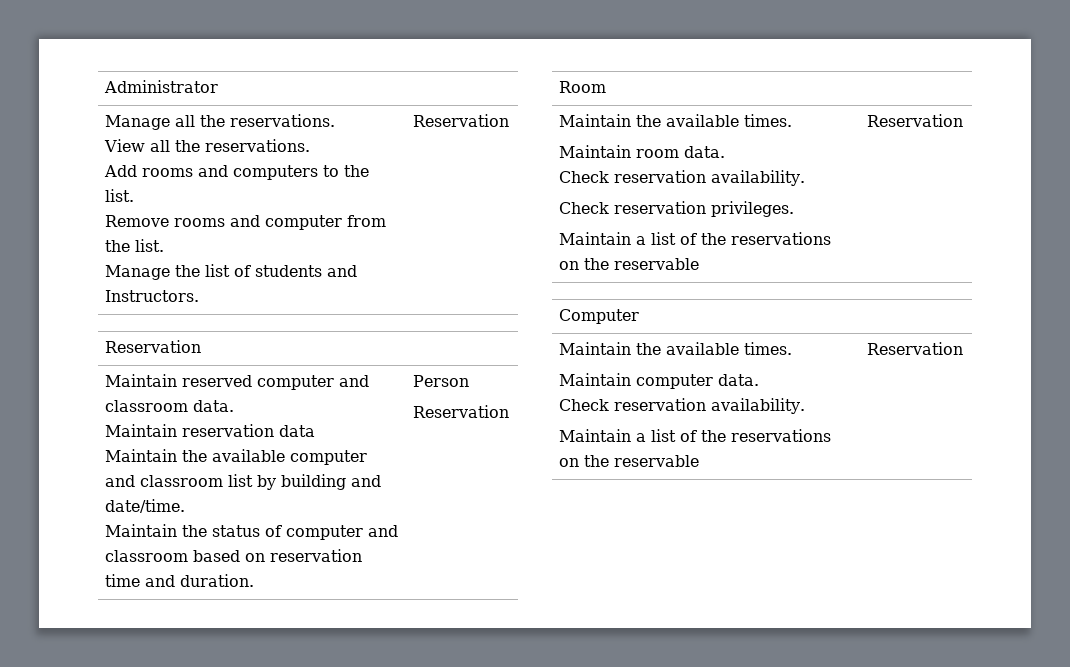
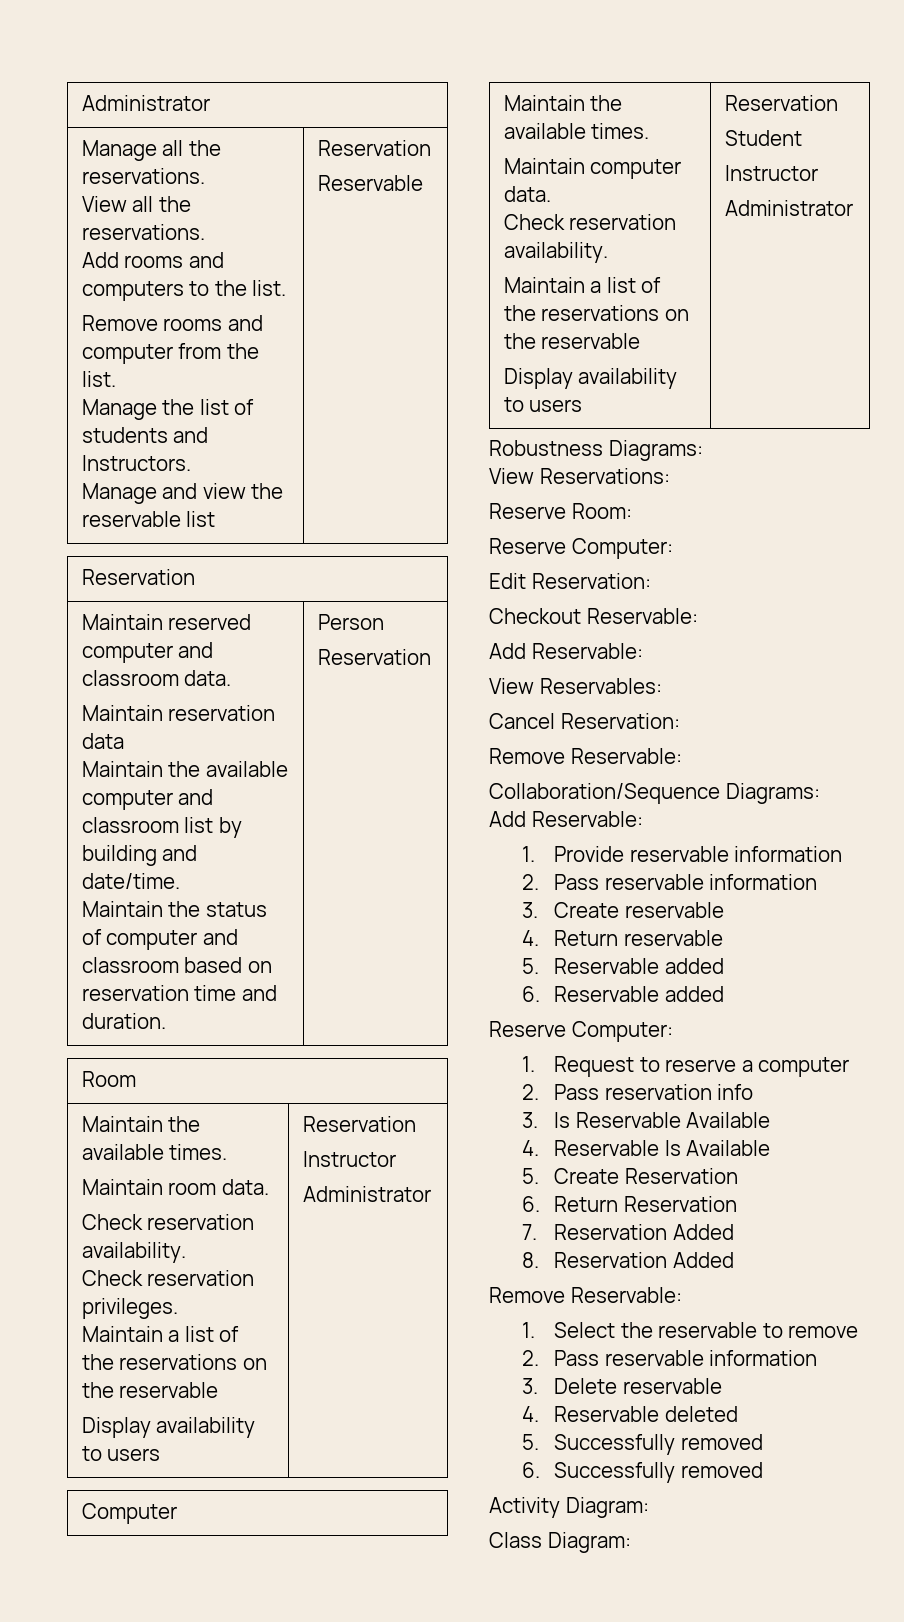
[412,114,509,127] | Reservation -> [81,483,284,504] [81,511,216,527] [317,140,431,156] [317,175,423,191] // Manage and view the reservable list | Reservation // Reservable
[866,114,963,127] | Reservation -> [81,1417,256,1438] [81,1446,161,1461] [302,1116,416,1132] [302,1151,396,1167] [302,1186,431,1202] // Display availability to users | Reservation // Instructor // Administrator
[866,342,963,355] | Reservation -> [503,368,678,389] [503,397,583,412] [724,95,838,111] [724,130,802,146] [724,165,818,181] [724,200,853,216] [489,440,703,461] [489,468,670,484] [489,503,632,519] [489,538,673,559] [489,573,651,589] [489,608,698,624] [489,643,643,659] [489,678,662,694] [489,713,680,729] [489,748,682,764] [489,783,820,804] [489,811,643,827] [521,846,843,862] [521,874,818,890] [521,902,724,918] [521,930,723,946] [521,958,724,974] [521,986,724,1002] [489,1021,673,1042] [521,1056,850,1077] [521,1084,754,1100] [521,1112,771,1128] [521,1140,771,1156] [521,1168,738,1184] [521,1196,737,1212] [521,1224,734,1240] [521,1252,734,1268] [489,1287,682,1303] [521,1322,859,1338] [521,1350,818,1366] [521,1378,722,1394] [521,1406,738,1422] [521,1434,763,1455] [521,1462,763,1483] [489,1497,649,1518] [489,1532,631,1553] // Display availability to users | Reservation // Student // Instructor // Administrator // Robustness Diagrams: // View Reservations: // Reserve Room: // Reserve Computer: // Edit Reservation: // Checkout Reservable: // Add Reservable: // View Reservables: // Cancel Reservation: // Remove Reservable: // Collaboration/Sequence Diagrams: // Add Reservable: // 1. Provide reservable information // 2. Pass reservable information // 3. Create reservable // 4. Return reservable // 5. Reservable added // 6. Reservable added // Reserve Computer: // 1. Request to reserve a computer // 2. Pass reservation info // 3. Is Reservable Available // 4. Reservable Is Available // 5. Create Reservation // 6. Return Reservation // 7. Reservation Added // 8. Reservation Added // Remove Reservable: // 1. Select the reservable to remove // 2. Pass reservable information // 3. Delete reservable // 4. Reservable deleted // 5. Successfully removed // 6. Successfully removed // Activity Diagram: // Class Diagram:

